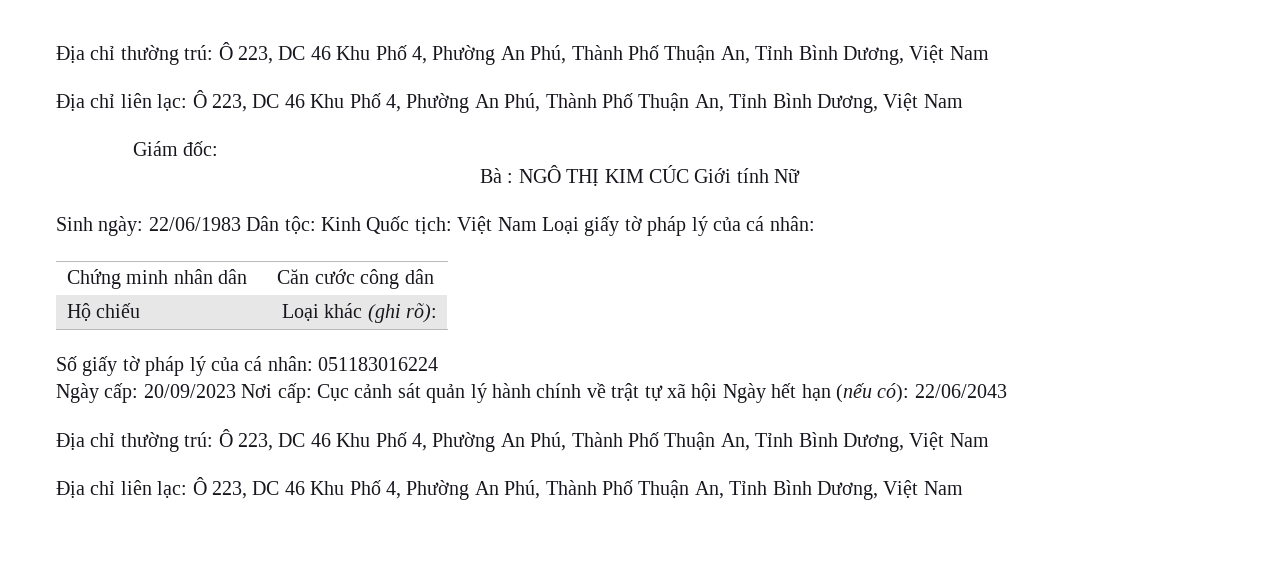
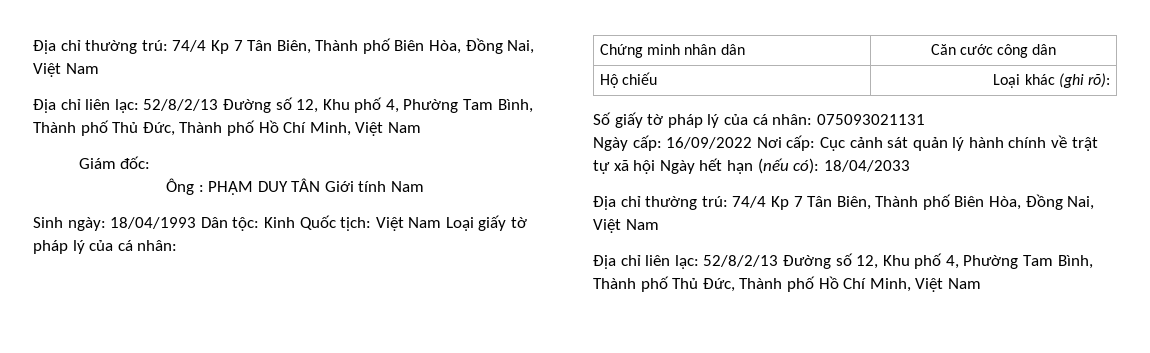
[56,42,989,65] [56,90,963,113] [132,141,219,156] [479,165,689,186] Địa chỉ thường trú: Ô 223, DC 46 Khu Phố 4, Phường An Phú, Thành Phố Thuận An, Tỉnh Bình Dương, Việt Nam // Địa chỉ liên lạc: Ô 223, DC 46 Khu Phố 4, Phường An Phú, Thành Phố Thuận An, Tỉnh Bình Dương, Việt Nam // Giám đốc: // Bà : NGÔ THỊ KIM CÚC -> [33,38,535,54] [33,63,99,77] [33,97,533,113] [33,120,421,136] [78,156,151,169] [165,178,321,195] Địa chỉ thường trú: 74/4 Kp 7 Tân Biên, Thành phố Biên Hòa, Đồng Nai, Việt Nam // Địa chỉ liên lạc: 52/8/2/13 Đường số 12, Khu phố 4, Phường Tam Bình, Thành phố Thủ Đức, Thành phố Hồ Chí Minh, Việt Nam // Giám đốc: // Ông : PHẠM DUY TÂN
[774,168,801,183] Nữ -> [391,181,425,192] Nam
[148,217,241,231] 22/06/1983 -> [110,217,197,229] 18/04/1993
[318,357,439,371] 051183016224 -> [816,114,925,125] 075093021131
[143,384,236,398] 20/09/2023 -> [666,137,753,149] 16/09/2022
[914,384,1007,398] [56,429,989,452] [56,477,878,500] 22/06/2043 // Địa chỉ thường trú: Ô 223, DC 46 Khu Phố 4, Phường An Phú, Thành Phố Thuận An, Tỉnh Bình Dương, Việt Nam // Địa chỉ liên lạc: Ô 223, DC 46 Khu Phố 4, Phường An Phú, Thành Phố Thuận An, Tỉnh Bình Dương, -> [823,160,910,172] [593,194,1095,210] [593,219,659,233] [593,253,1093,269] [593,276,911,292] 18/04/2033 // Địa chỉ thường trú: 74/4 Kp 7 Tân Biên, Thành phố Biên Hòa, Đồng Nai, Việt Nam // Địa chỉ liên lạc: 52/8/2/13 Đường số 12, Khu phố 4, Phường Tam Bình, Thành phố Thủ Đức, Thành phố Hồ Chí Minh,

